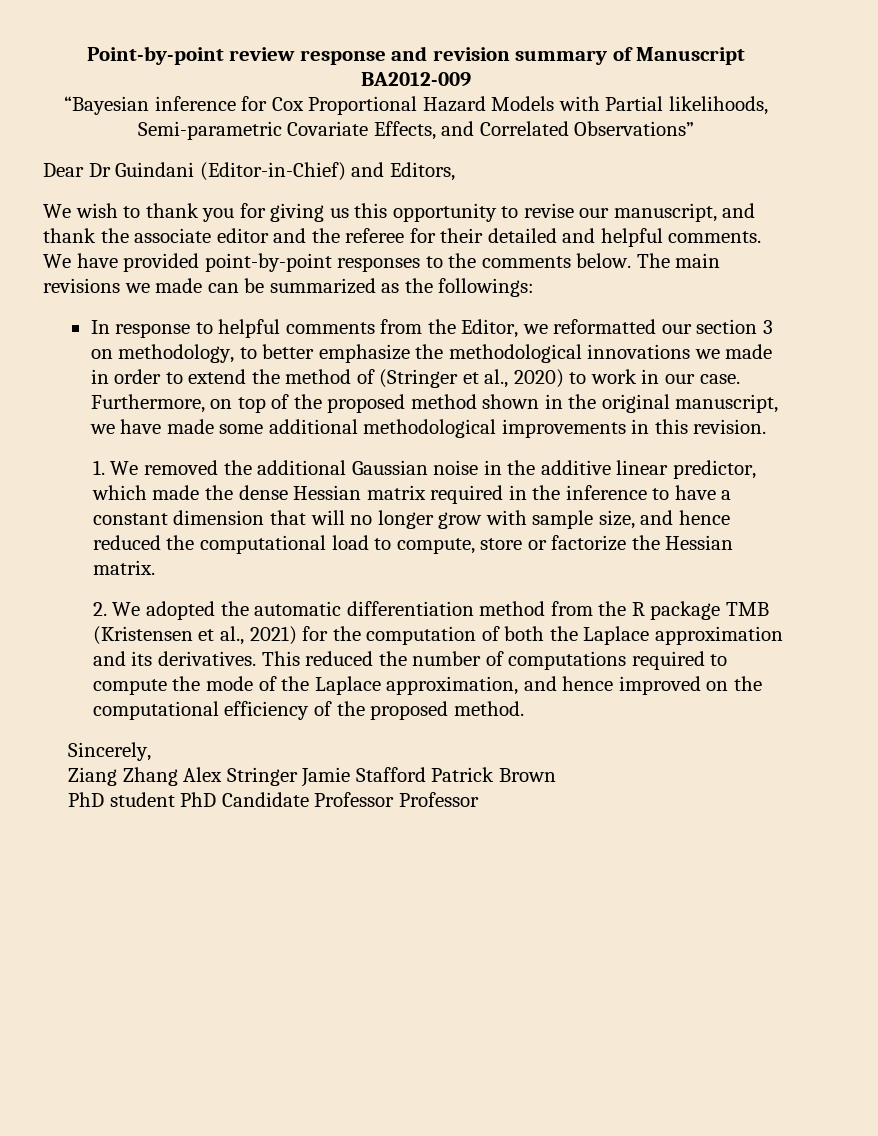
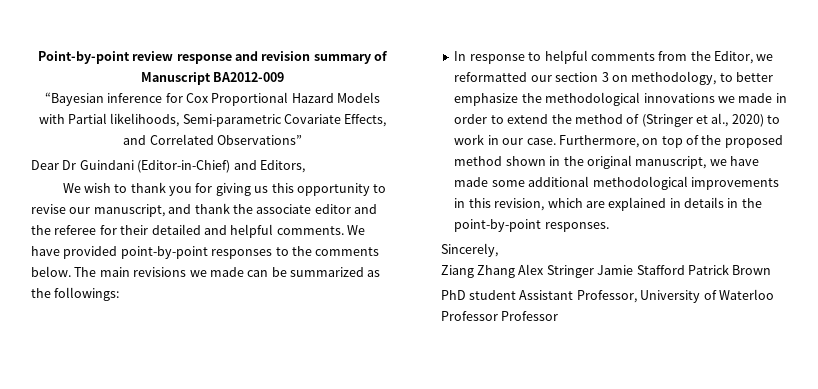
[693,419,767,434] [92,460,756,479] [91,485,732,504] [92,510,730,529] [92,535,734,554] [92,560,155,575] [92,601,769,620] [92,626,783,645] [92,651,728,670] [92,676,762,695] [92,701,524,720] revision. // 1. We removed the additional Gaussian noise in the additive linear predictor, which made the dense Hessian matrix required in the inference to have a constant dimension that will no longer grow with sample size, and hence reduced the computational load to compute, store or factorize the Hessian matrix. // 2. We adopted the automatic differentiation method from the R package TMB (Kristensen et al., 2021) for the computation of both the Laplace approximation and its derivatives. This reduced the number of computations required to compute the mode of the Laplace approximation, and hence improved on the computational efficiency of the proposed method. -> [494,197,762,211] [454,219,609,232] revision, which are explained in details in the point-by-point responses.
[180,792,309,807] PhD Candidate -> [519,289,774,303] Assistant Professor, University of Waterloo

